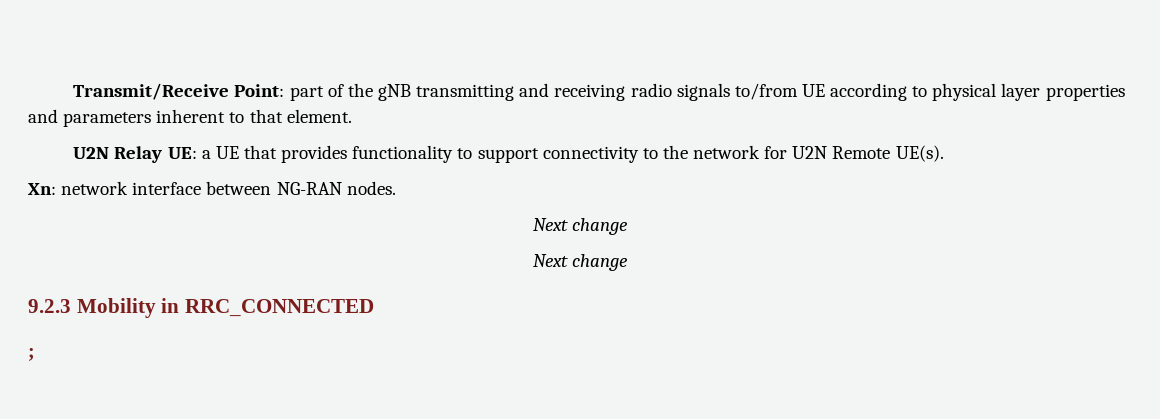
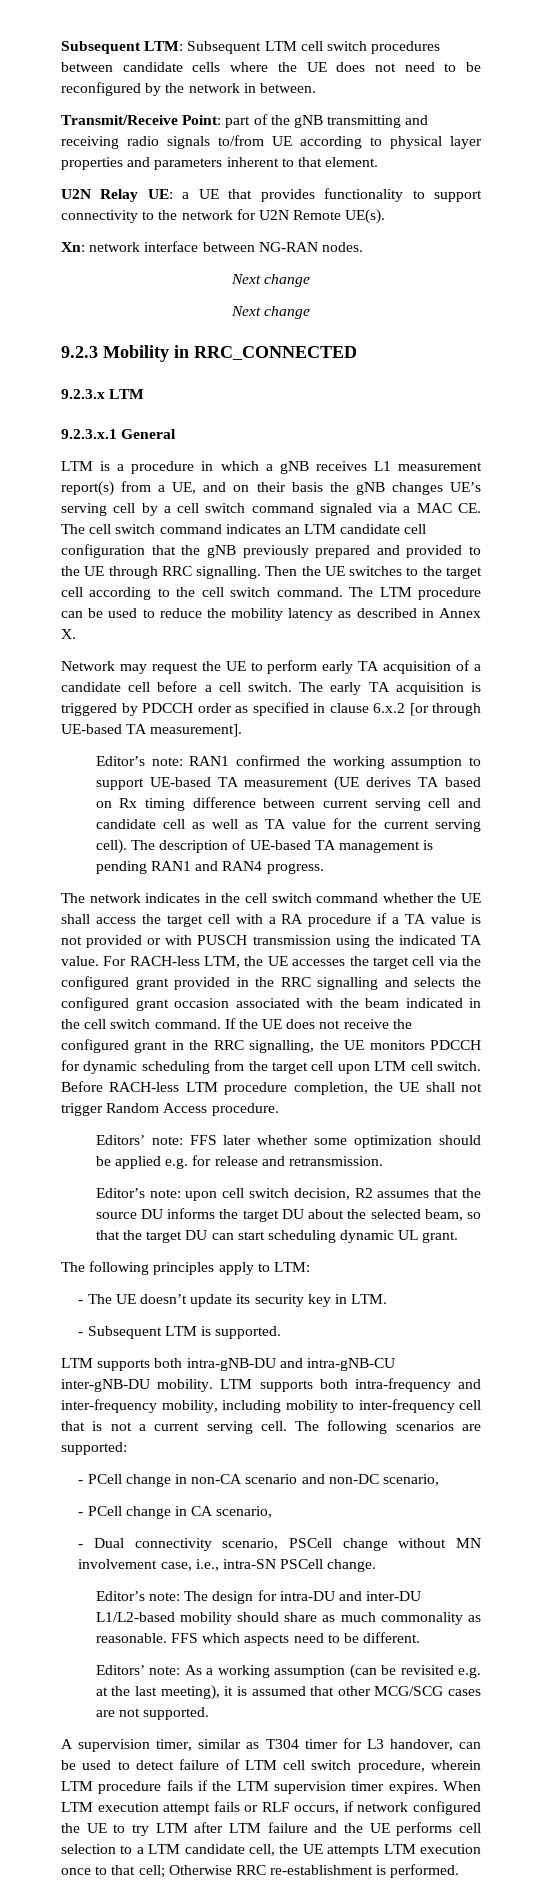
(73, 91) none -> [61,41,441,54] [61,62,481,72] [61,82,316,96] Subsequent LTM: Subsequent LTM cell switch procedures between candidate cells where the UE does not need to be reconfigured by the network in between. //
[28,348,35,361] ; -> [61,389,145,399] [61,429,177,439] [61,461,482,474] [61,481,481,496] [61,503,481,516] [61,524,427,534] [61,544,481,558] [61,566,482,579] [61,587,482,600] [61,608,481,621] [61,629,76,639] [61,660,482,674] [61,681,481,695] [61,702,481,716] [61,724,243,737] [95,755,481,769] [95,776,481,791] [95,797,481,811] [95,818,481,832] [95,839,434,854] [95,861,324,874] [61,893,481,903] [61,913,481,927] [61,935,482,948] [61,956,482,969] [61,976,481,990] [61,997,481,1011] [61,1018,412,1029] [61,1039,482,1053] [61,1060,481,1074] [61,1081,482,1095] [61,1103,279,1116] [95,1135,481,1148] [95,1155,383,1169] [95,1188,481,1201] [95,1208,481,1222] [95,1230,459,1243] [61,1261,310,1275] [78,1294,388,1307] [78,1326,282,1339] [61,1358,395,1371] [61,1378,481,1392] [61,1399,481,1413] [61,1420,482,1434] [61,1442,127,1455] [78,1474,439,1487] [78,1506,273,1519] [78,1538,481,1551] [78,1559,377,1572] [95,1590,422,1604] [95,1612,482,1625] [95,1632,421,1646] [95,1664,482,1679] [95,1685,481,1700] [95,1707,210,1720] [61,1738,482,1752] [61,1759,482,1773] [61,1780,481,1794] [61,1801,481,1815] [61,1822,481,1836] [61,1844,481,1857] [61,1864,460,1878] 9.2.3.x LTM // 9.2.3.x.1 General // LTM is a procedure in which a gNB receives L1 measurement report(s) from a UE, and on their basis the gNB changes UE’s serving cell by a cell switch command signaled via a MAC CE. The cell switch command indicates an LTM candidate cell configuration that the gNB previously prepared and provided to the UE through RRC signalling. Then the UE switches to the target cell according to the cell switch command. The LTM procedure can be used to reduce the mobility latency as described in Annex X. // Network may request the UE to perform early TA acquisition of a candidate cell before a cell switch. The early TA acquisition is triggered by PDCCH order as specified in clause 6.x.2 [or through UE-based TA measurement]. // Editor’s note: RAN1 confirmed the working assumption to support UE-based TA measurement (UE derives TA based on Rx timing difference between current serving cell and candidate cell as well as TA value for the current serving cell). The description of UE-based TA management is pending RAN1 and RAN4 progress. // The network indicates in the cell switch command whether the UE shall access the target cell with a RA procedure if a TA value is not provided or with PUSCH transmission using the indicated TA value. For RACH-less LTM, the UE accesses the target cell via the configured grant provided in the RRC signalling and selects the configured grant occasion associated with the beam indicated in the cell switch command. If the UE does not receive the configured grant in the RRC signalling, the UE monitors PDCCH for dynamic scheduling from the target cell upon LTM cell switch. Before RACH-less LTM procedure completion, the UE shall not trigger Random Access procedure. // Editors’ note: FFS later whether some optimization should be applied e.g. for release and retransmission. // Editor’s note: upon cell switch decision, R2 assumes that the source DU informs the target DU about the selected beam, so that the target DU can start scheduling dynamic UL grant. // The following principles apply to LTM: // - The UE doesn’t update its security key in LTM. // - Subsequent LTM is supported. // LTM supports both intra-gNB-DU and intra-gNB-CU inter-gNB-DU mobility. LTM supports both intra-frequency and inter-frequency mobility, including mobility to inter-frequency cell that is not a current serving cell. The following scenarios are supported: // - PCell change in non-CA scenario and non-DC scenario, // - PCell change in CA scenario, // - Dual connectivity scenario, PSCell change without MN involvement case, i.e., intra-SN PSCell change. // Editor’s note: The design for intra-DU and inter-DU L1/L2-based mobility should share as much commonality as reasonable. FFS which aspects need to be different. // Editors’ note: As a working assumption (can be revisited e.g. at the last meeting), it is assumed that other MCG/SCG cases are not supported. // A supervision timer, similar as T304 timer for L3 handover, can be used to detect failure of LTM cell switch procedure, wherein LTM procedure fails if the LTM supervision timer expires. When LTM execution attempt fails or RLF occurs, if network configured the UE to try LTM after LTM failure and the UE performs cell selection to a LTM candidate cell, the UE attempts LTM execution once to that cell; Otherwise RRC re-establishment is performed.

